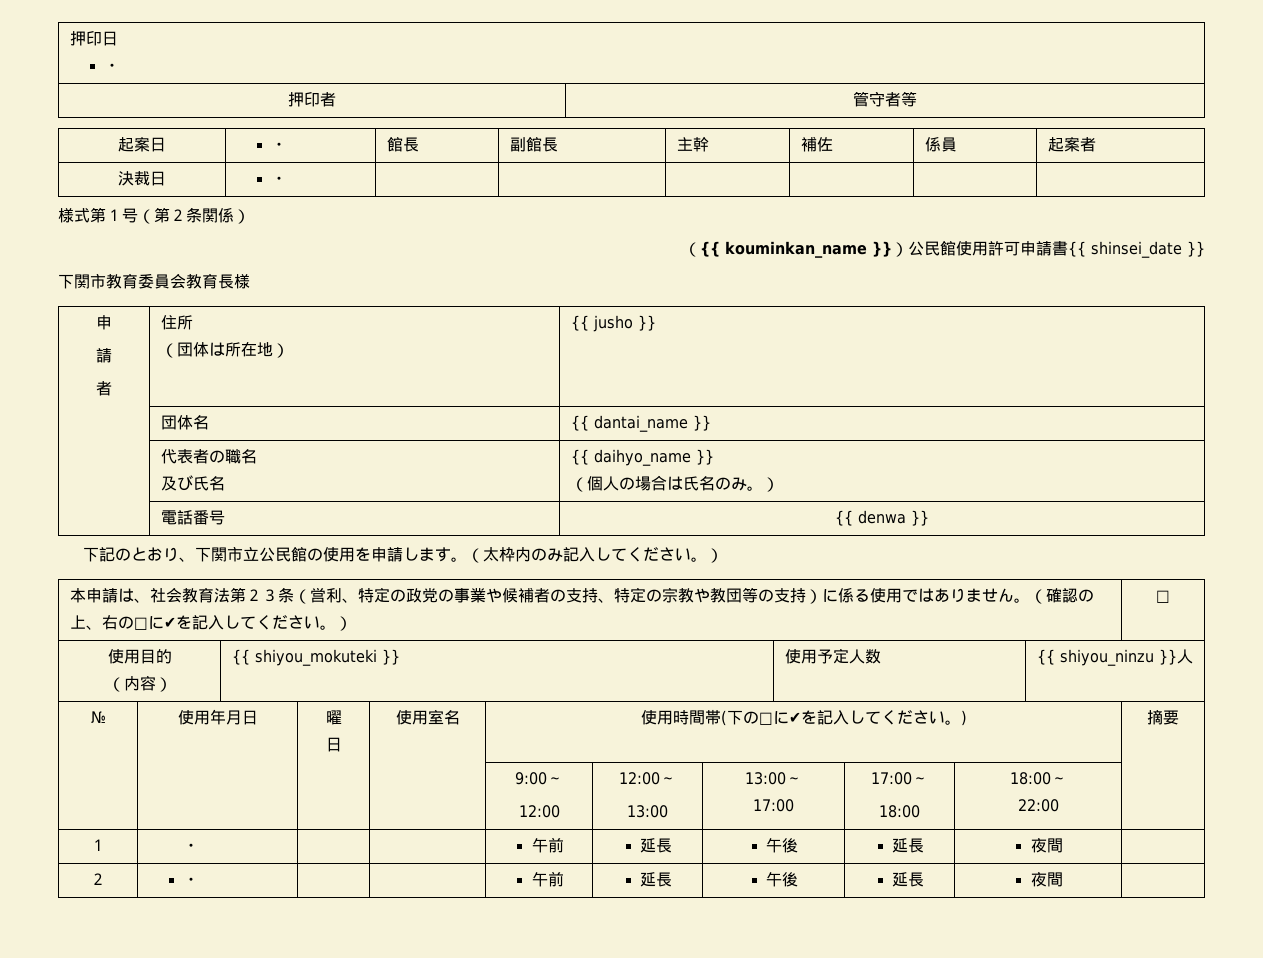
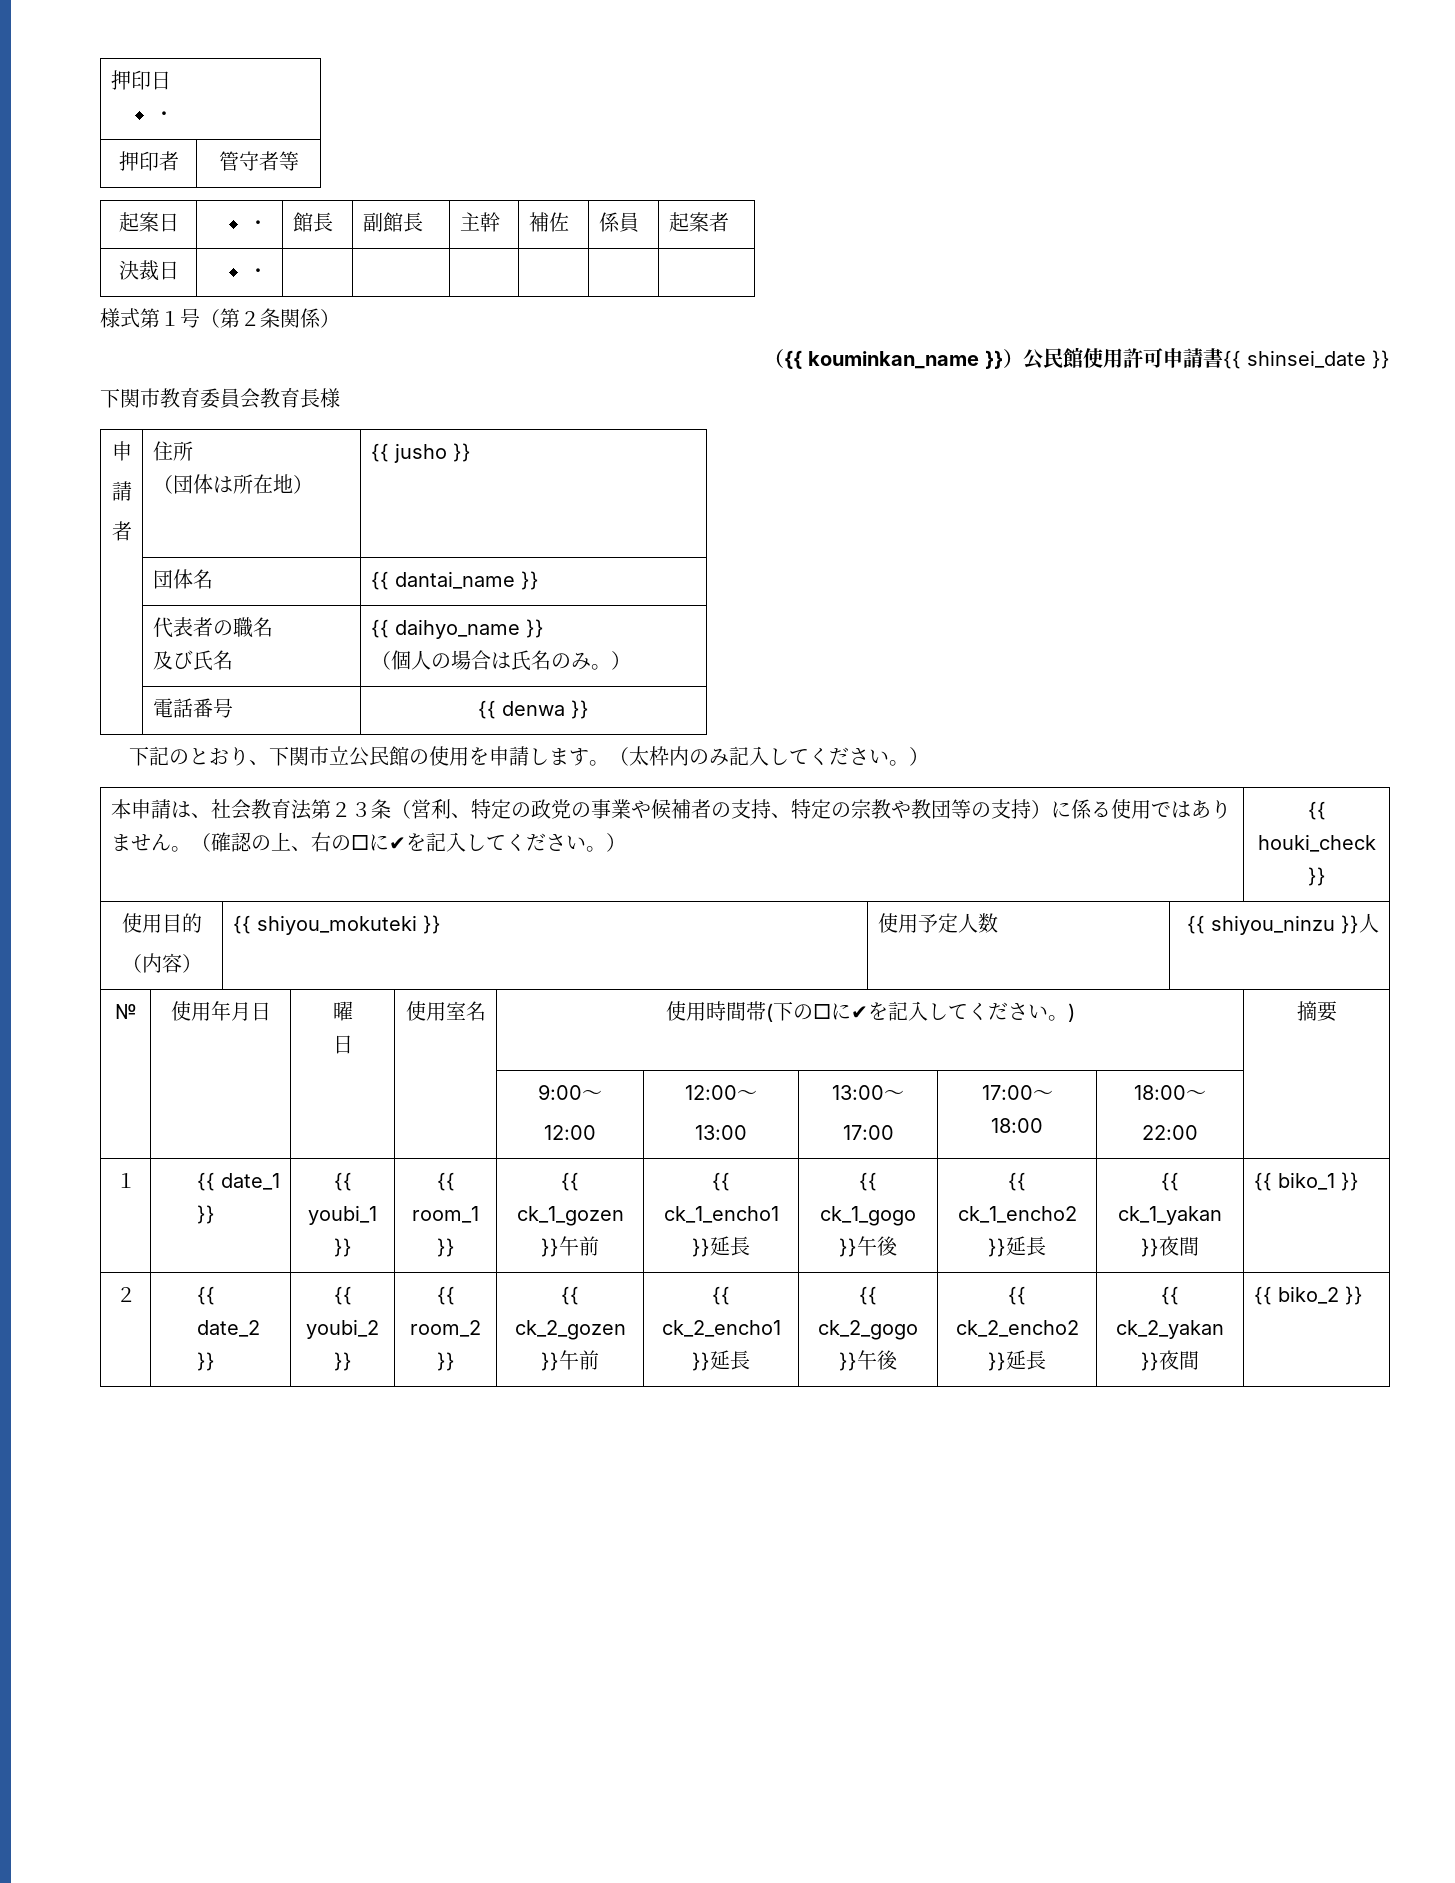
[1156,590,1170,603] □ -> [1307,801,1326,820] [1257,834,1376,852] [1307,867,1326,886] {{ houki_check }}
[182,843,199,851] [531,837,564,853] [640,838,673,853] [766,838,799,853] [892,838,925,853] [1030,838,1063,853] [90,873,106,885] [183,877,200,885] [531,871,564,887] [640,872,673,887] [766,872,799,887] [892,872,925,887] [1030,872,1063,887] ・ | | | 午前 | 延長 | 午後 | 延長 | 夜間 | // ２ | ・ | | | 午前 | 延長 | 午後 | 延長 | 夜間 | -> [196,1172,280,1191] [196,1205,215,1224] [333,1172,352,1191] [308,1205,377,1225] [333,1238,352,1257] [436,1172,455,1191] [412,1206,479,1223] [436,1238,455,1257] [561,1172,579,1191] [516,1206,624,1226] [541,1236,599,1257] [712,1172,730,1191] [663,1206,779,1223] [692,1236,750,1257] [859,1172,877,1191] [820,1206,916,1226] [839,1236,898,1257] [1008,1172,1026,1191] [957,1206,1077,1223] [988,1236,1046,1257] [1161,1172,1179,1191] [1118,1206,1222,1225] [1141,1236,1199,1257] [1253,1172,1359,1191] [115,1287,136,1302] [196,1286,215,1305] [196,1320,260,1337] [196,1352,215,1371] [333,1286,352,1305] [306,1319,379,1339] [333,1352,352,1371] [436,1286,455,1305] [410,1320,481,1337] [436,1352,455,1371] [561,1286,579,1305] [514,1320,626,1340] [541,1350,599,1371] [712,1286,730,1305] [661,1320,781,1337] [692,1350,750,1371] [859,1286,877,1305] [818,1320,918,1340] [839,1350,898,1371] [1008,1286,1026,1305] [955,1320,1079,1337] [988,1350,1046,1371] [1161,1286,1179,1305] [1116,1320,1224,1339] [1141,1350,1199,1371] [1253,1286,1363,1305] {{ date_1 }} | {{ youbi_1 }} | {{ room_1 }} | {{ ck_1_gozen }}午前 | {{ ck_1_encho1 }}延長 | {{ ck_1_gogo }}午後 | {{ ck_1_encho2 }}延長 | {{ ck_1_yakan }}夜間 | {{ biko_1 }} // ２ | {{ date_2 }} | {{ youbi_2 }} | {{ room_2 }} | {{ ck_2_gozen }}午前 | {{ ck_2_encho1 }}延長 | {{ ck_2_gogo }}午後 | {{ ck_2_encho2 }}延長 | {{ ck_2_yakan }}夜間 | {{ biko_2 }}

